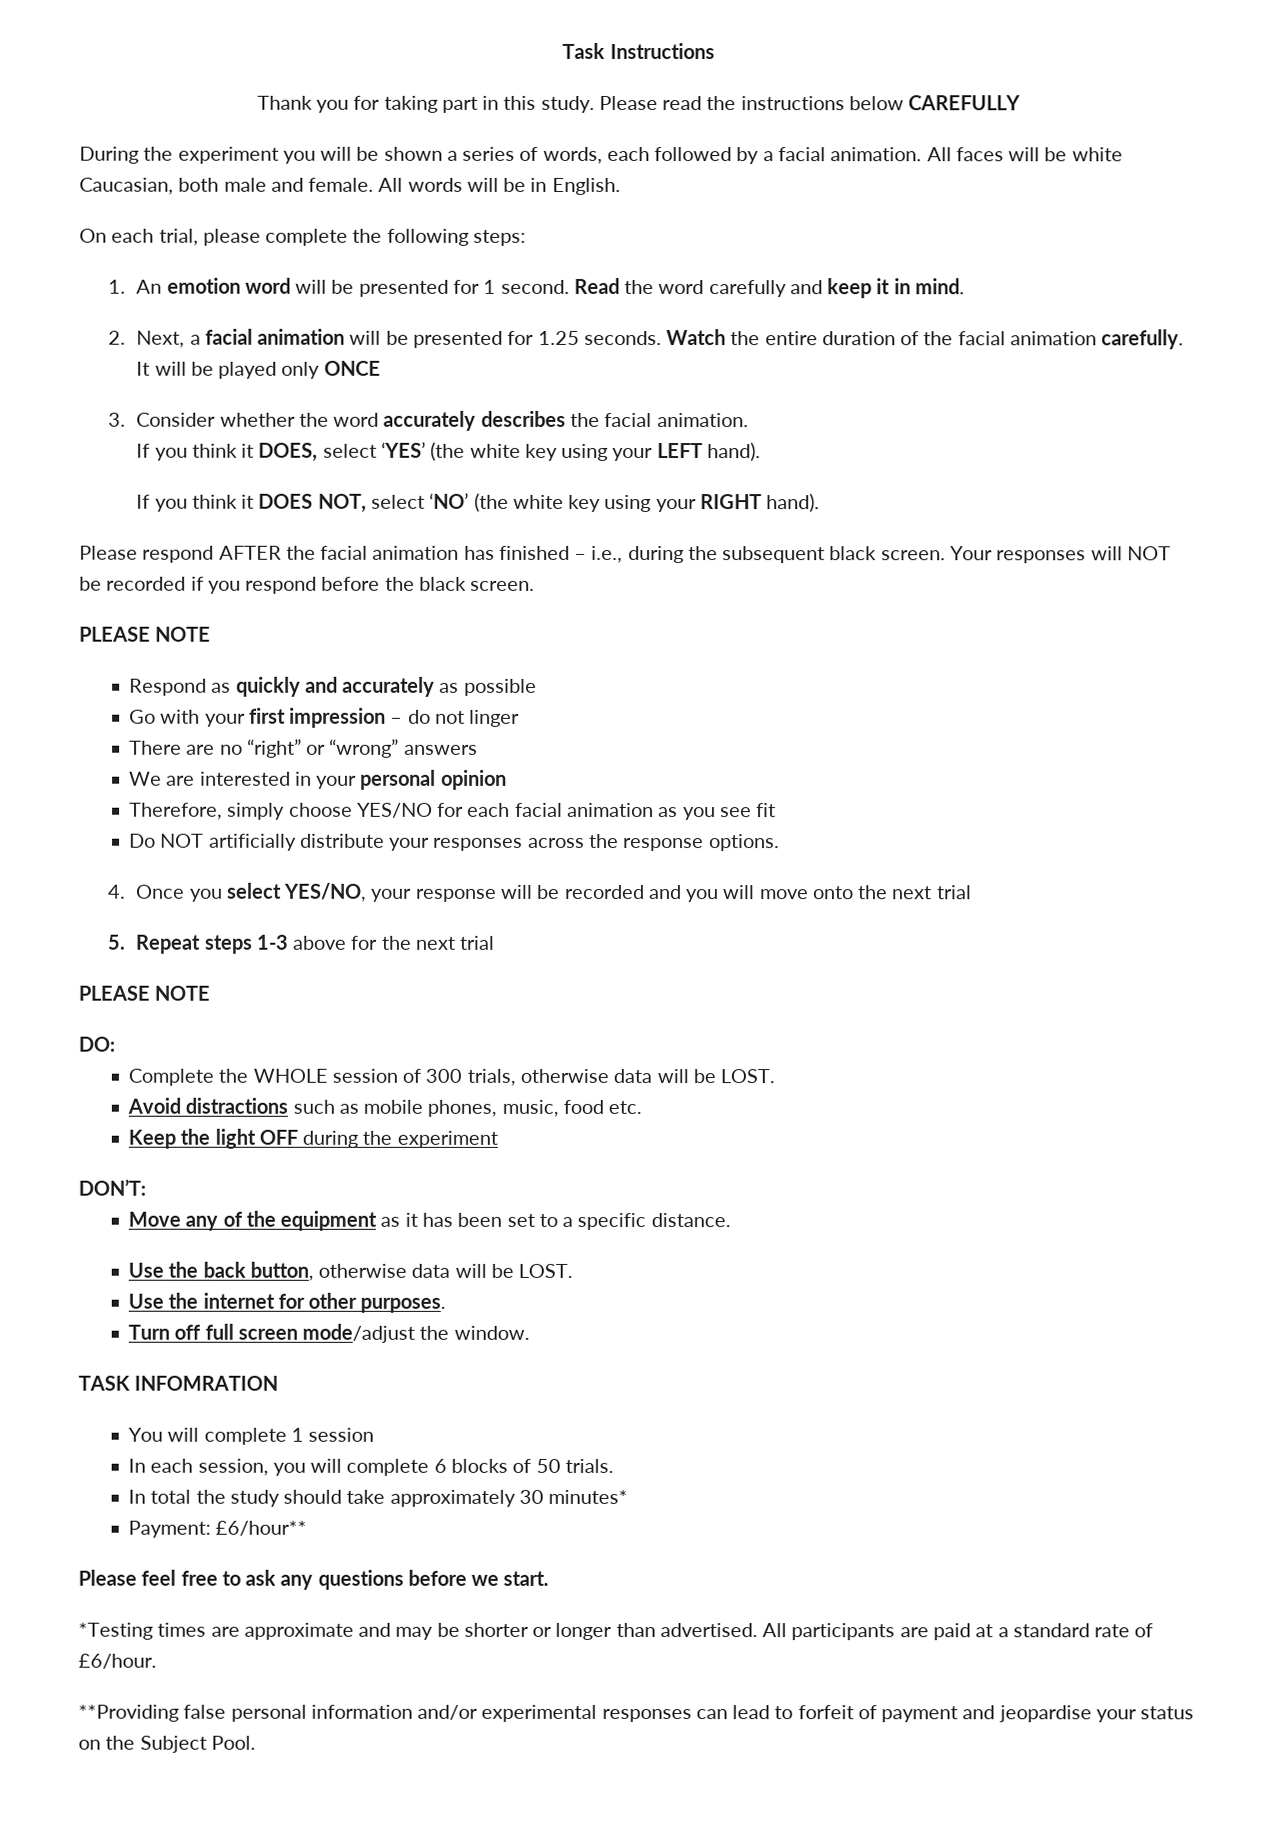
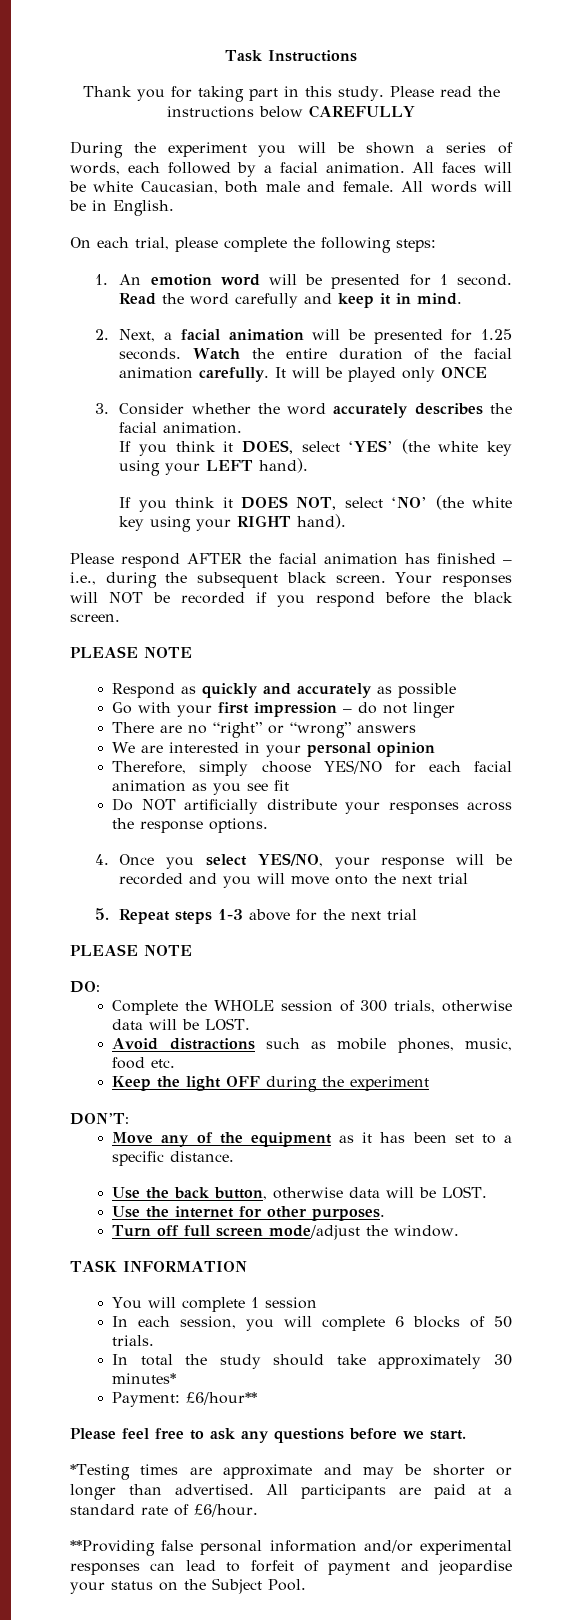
[134,1375,279,1391] INFOMRATION -> [122,1261,247,1272] INFORMATION

